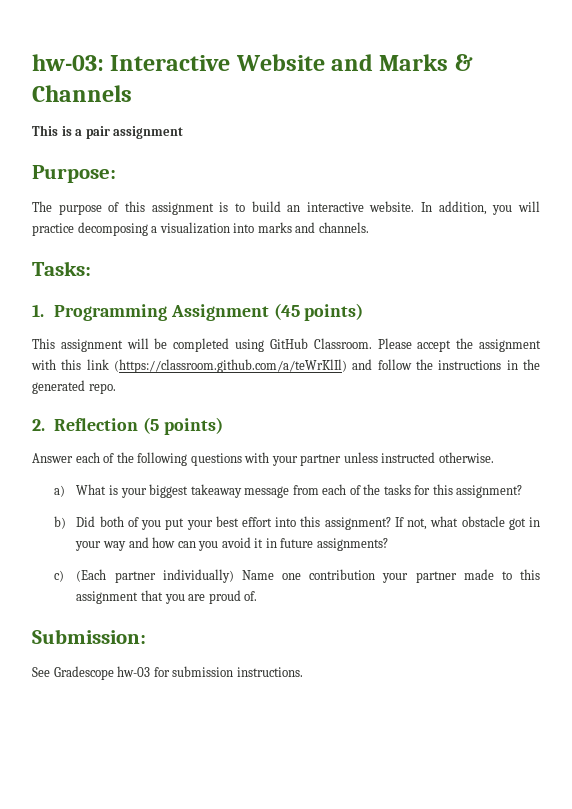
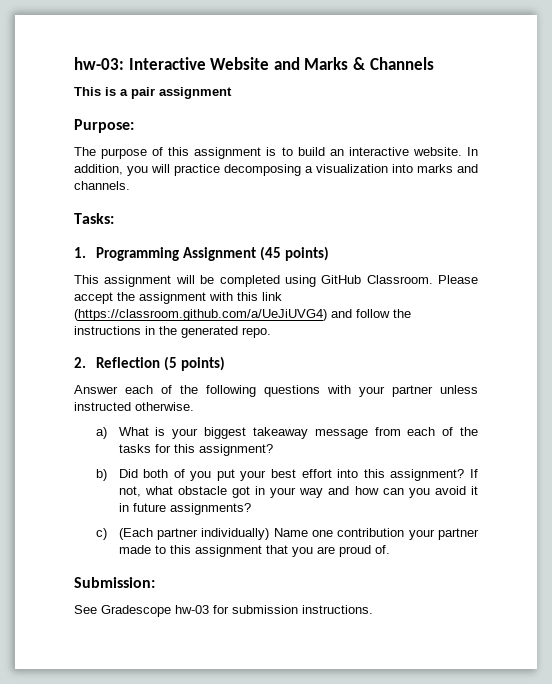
[114,359,347,373] (https://classroom.github.com/a/teWrKlIl) -> [74,309,327,321] (https://classroom.github.com/a/UeJiUVG4)

